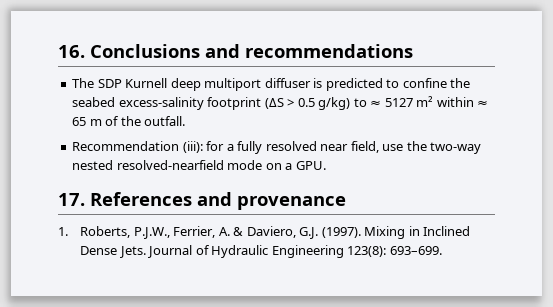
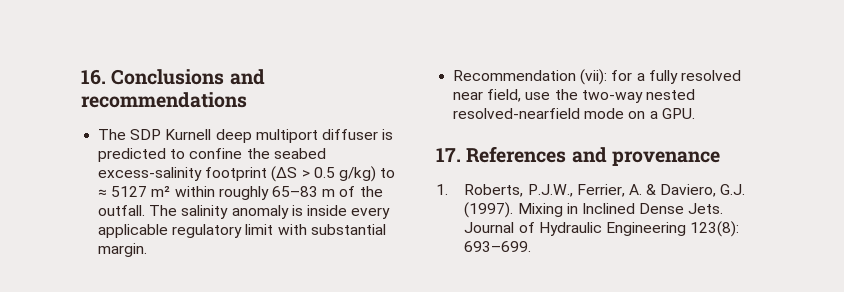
[477,100,489,107] [72,117,87,126] ≈ 65 -> [218,186,318,200] roughly 65–83
(186, 121) none -> [149,205,391,219] [98,224,386,238] [98,243,148,257] The salinity anomaly is inside every applicable regulatory limit with substantial margin.
[182,141,203,153] (iii): -> [580,69,608,85] (vii):

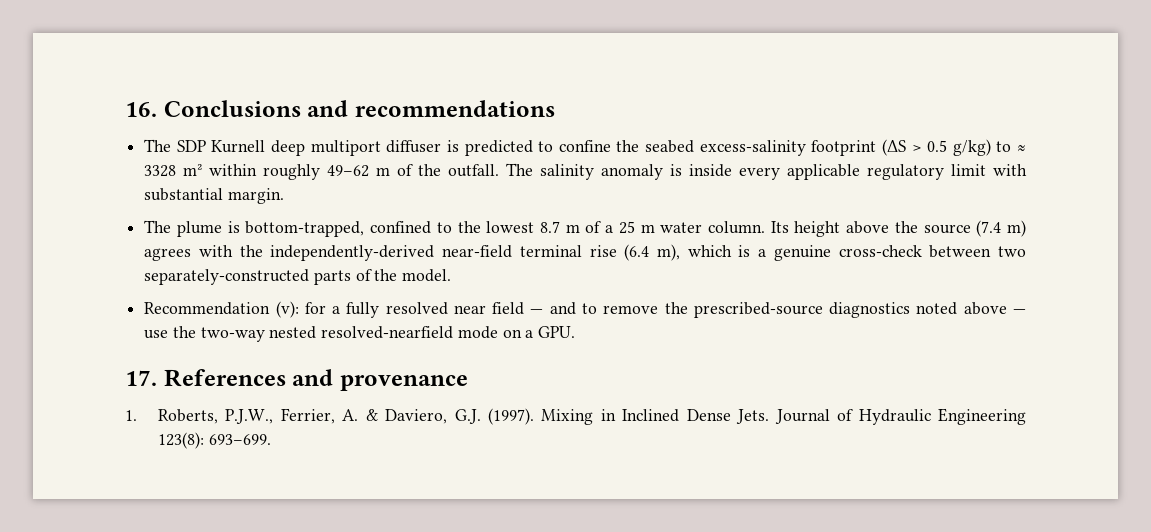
[111,186,148,197] 5127 -> [144,165,177,177] 3328
[271,186,318,197] 65–83 -> [327,165,370,177] 49–62
(148, 250) none -> [144,220,1026,237] [144,244,1026,261] [144,269,452,285] // The plume is bottom-trapped, confined to the lowest 8.7 m of a 25 m water column. Its height above the source (7.4 m) agrees with the independently-derived near-field terminal rise (6.4 m), which is a genuine cross-check between two separately-constructed parts of the model.
[580,69,608,85] (vii): -> [275,301,299,318] (v):
[487,89,522,102] field, -> [492,302,1026,318] field — and to remove the prescribed-source diagnostics noted above —

